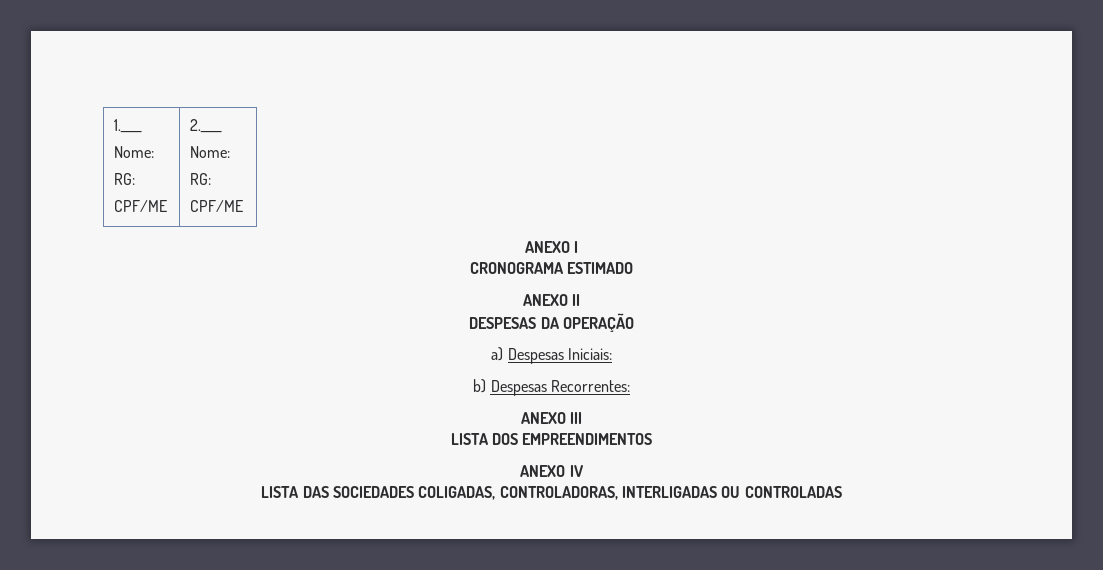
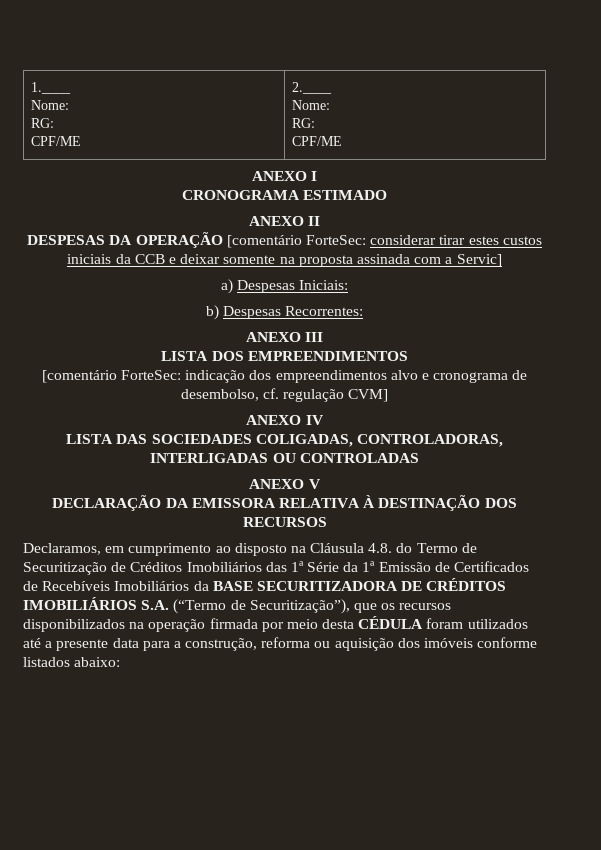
(634, 323) none -> [226,235,542,248] [67,254,502,267] [comentário ForteSec: considerar tirar estes custos iniciais da CCB e deixar somente na proposta assinada com a Servic]
(653, 439) none -> [41,370,528,383] [180,388,389,402] // [comentário ForteSec: indicação dos empreendimentos alvo e cronograma de desembolso, cf. regulação CVM]
(842, 492) none -> [249,479,321,489] [52,495,517,511] [242,517,327,527] [23,543,477,556] [23,561,530,575] [23,578,507,591] [23,597,452,614] [23,616,528,632] [23,637,538,651] [23,657,121,667] // ANEXO V // DECLARAÇÃO DA EMISSORA RELATIVA À DESTINAÇÃO DOS RECURSOS // Declaramos, em cumprimento ao disposto na Cláusula 4.8. do Termo de Securitização de Créditos Imobiliários das 1ª Série da 1ª Emissão de Certificados de Recebíveis Imobiliários da BASE SECURITIZADORA DE CRÉDITOS IMOBILIÁRIOS S.A. (“Termo de Securitização”), que os recursos disponibilizados na operação firmada por meio desta CÉDULA foram utilizados até a presente data para a construção, reforma ou aquisição dos imóveis conforme listados abaixo:

